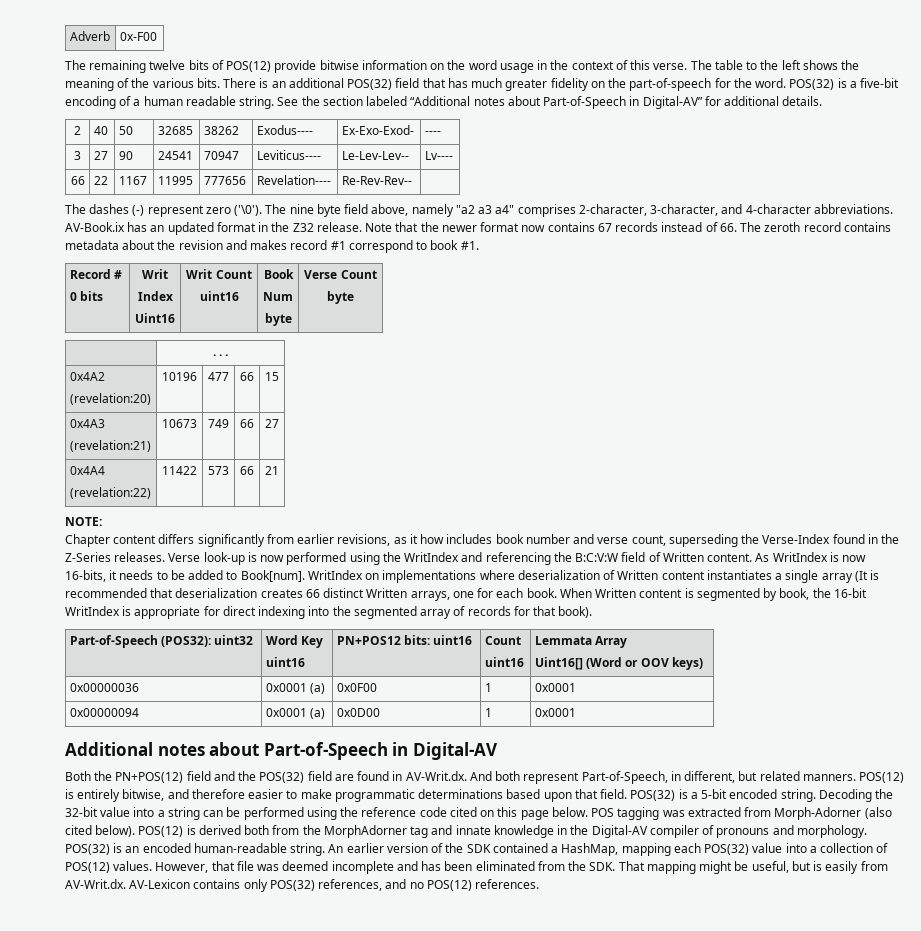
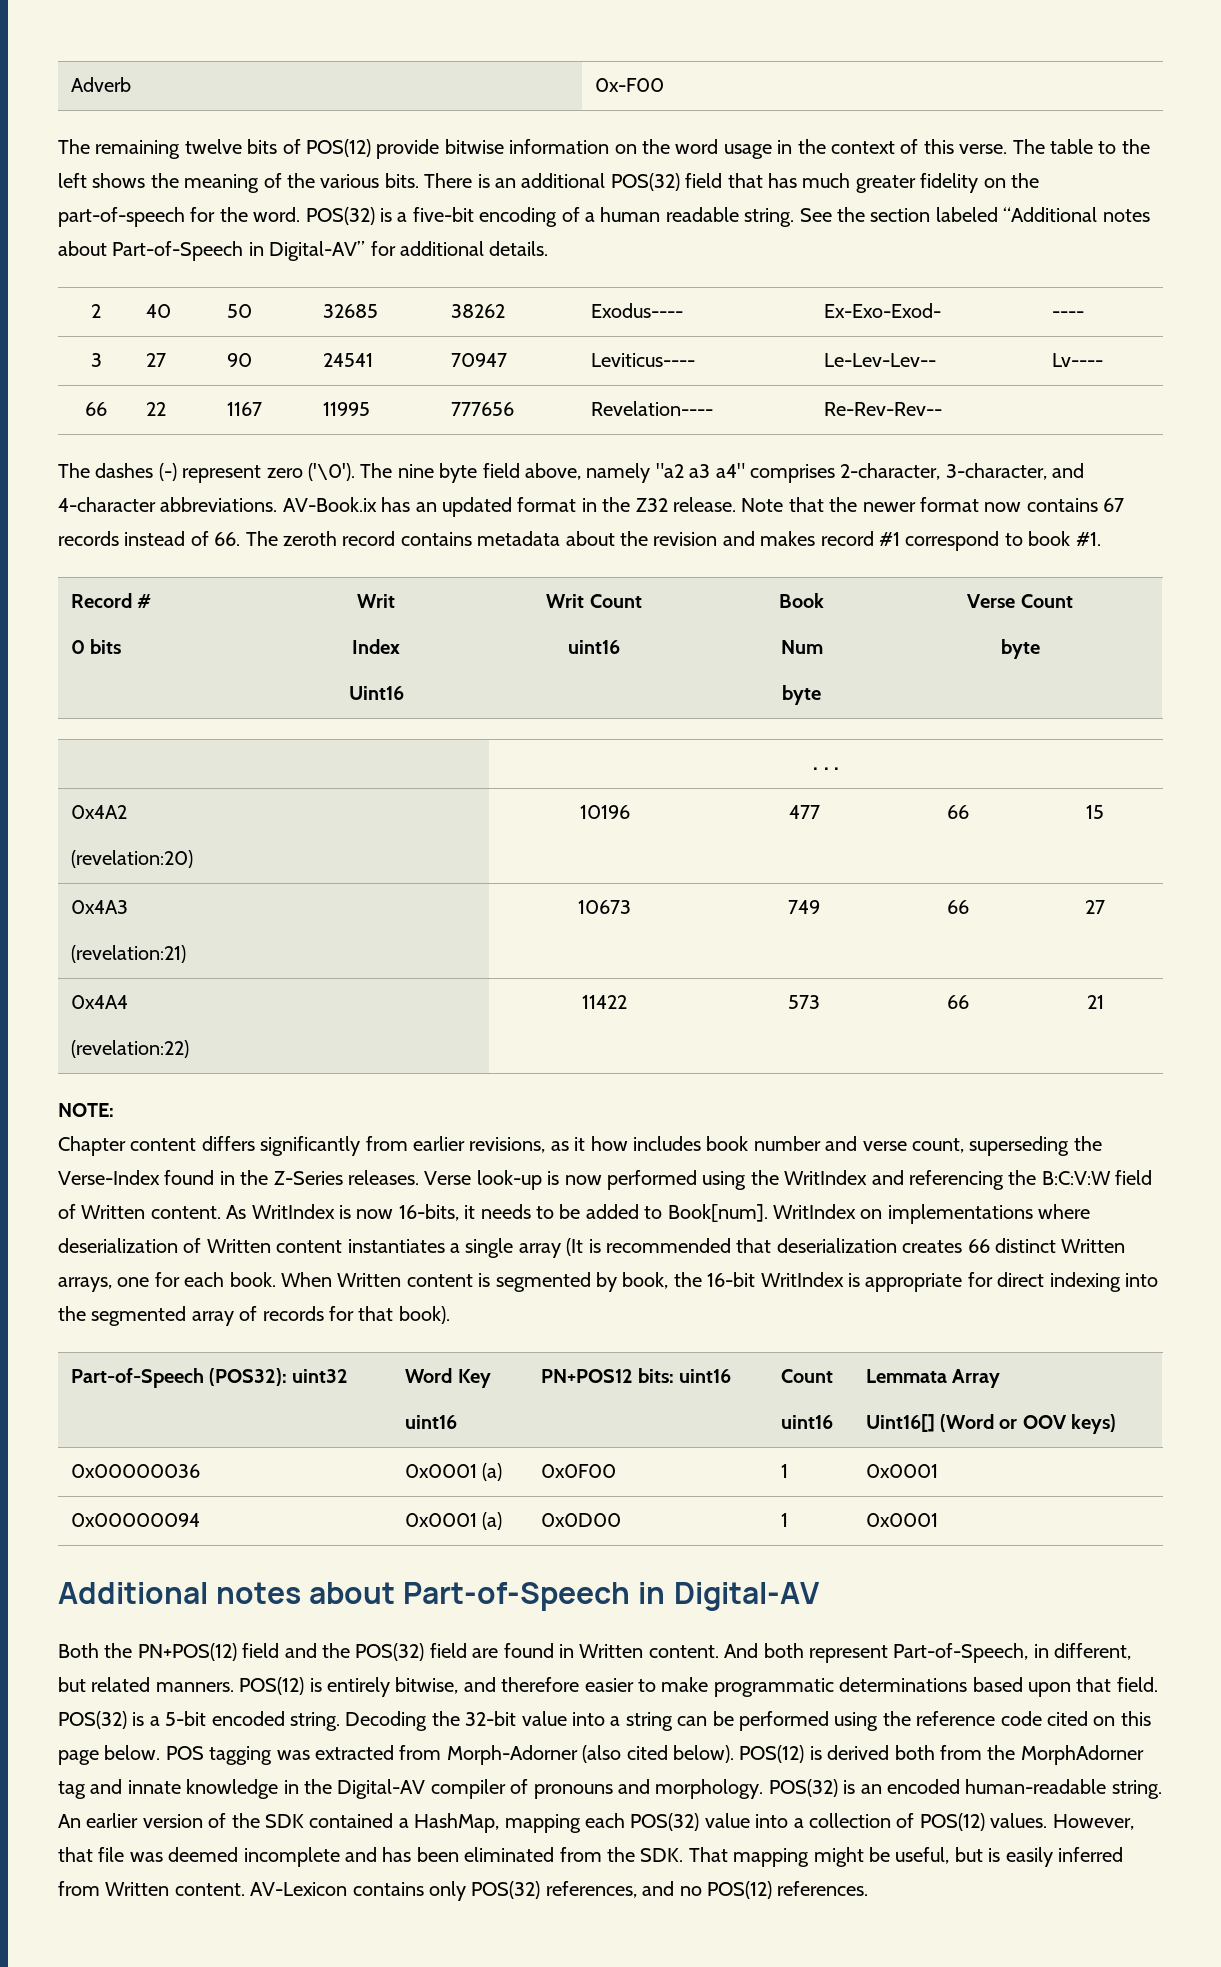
[405,771,467,781] AV-Writ.dx. -> [579,1644,719,1658] Written content.
[860,861,888,871] [65,879,126,889] from AV-Writ.dx. -> [1057,1847,1123,1862] [58,1881,245,1896] inferred from Written content.

